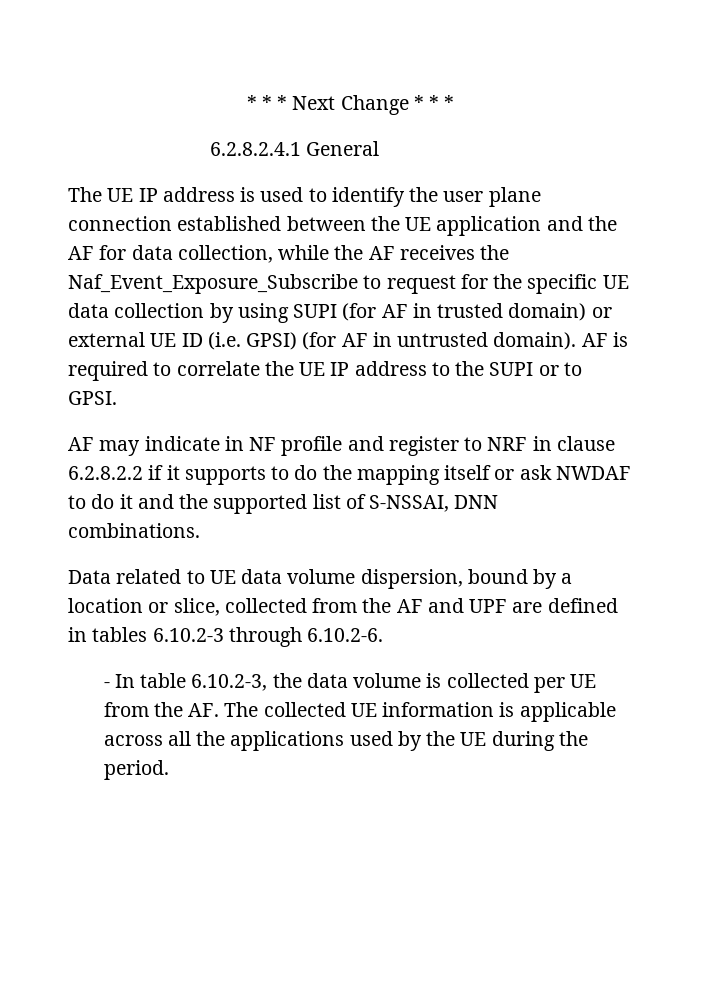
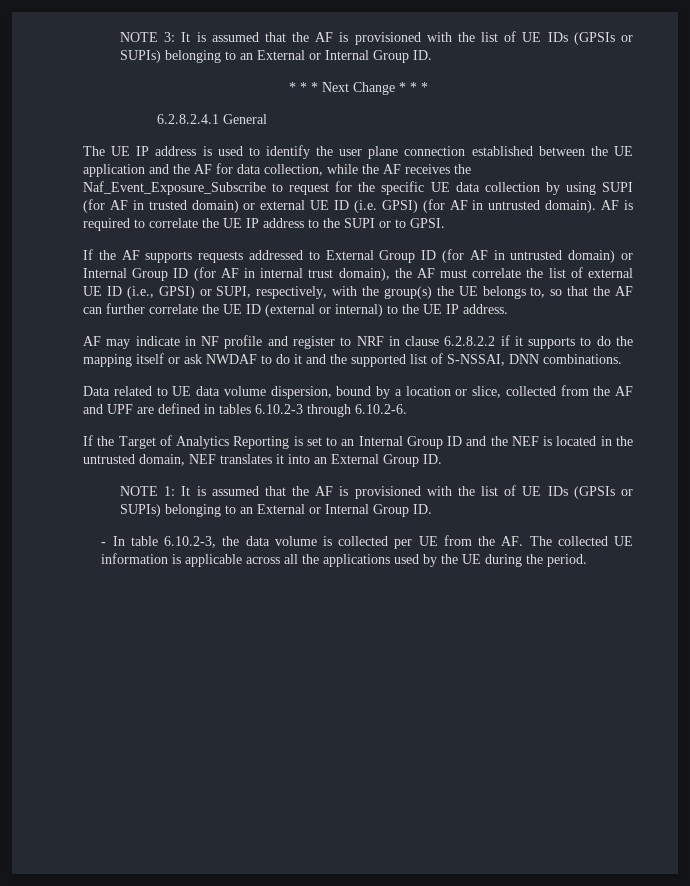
(246, 102) none -> [119,31,633,45] [119,50,432,63] NOTE 3: It is assumed that the AF is provisioned with the list of UE IDs (GPSIs or SUPIs) belonging to an External or Internal Group ID. //
(117, 398) none -> [83,249,633,263] [83,267,633,281] [83,286,633,299] [83,303,508,317] // If the AF supports requests addressed to External Group ID (for AF in untrusted domain) or Internal Group ID (for AF in internal trust domain), the AF must correlate the list of external UE ID (i.e., GPSI) or SUPI, respectively, with the group(s) the UE belongs to, so that the AF can further correlate the UE ID (external or internal) to the UE IP address.
(384, 635) none -> [83,435,633,449] [83,454,442,467] [119,485,633,499] [119,504,432,517] // If the Target of Analytics Reporting is set to an Internal Group ID and the NEF is located in the untrusted domain, NEF translates it into an External Group ID. // NOTE 1: It is assumed that the AF is provisioned with the list of UE IDs (GPSIs or SUPIs) belonging to an External or Internal Group ID.

